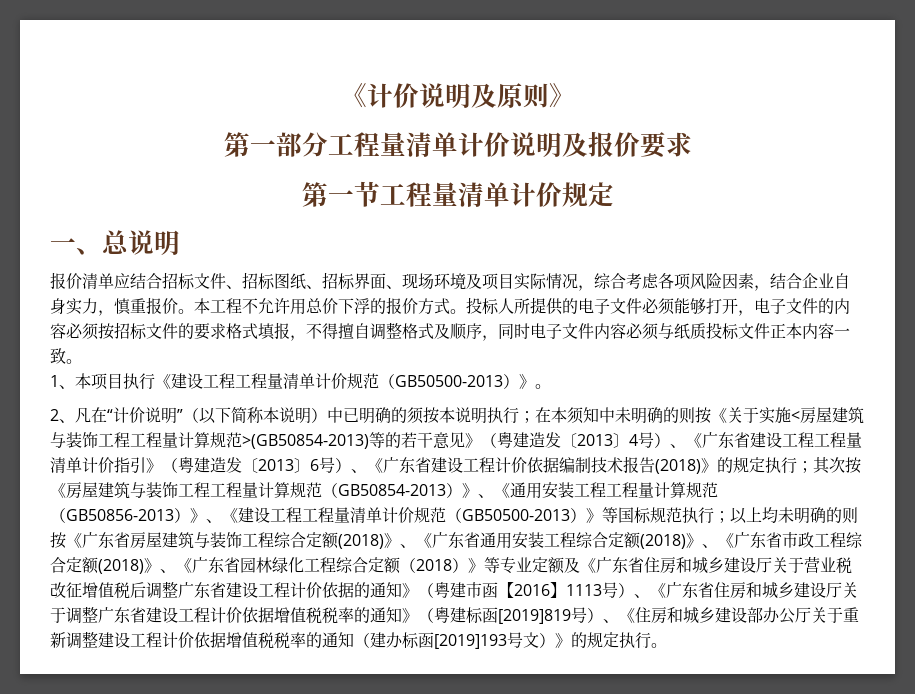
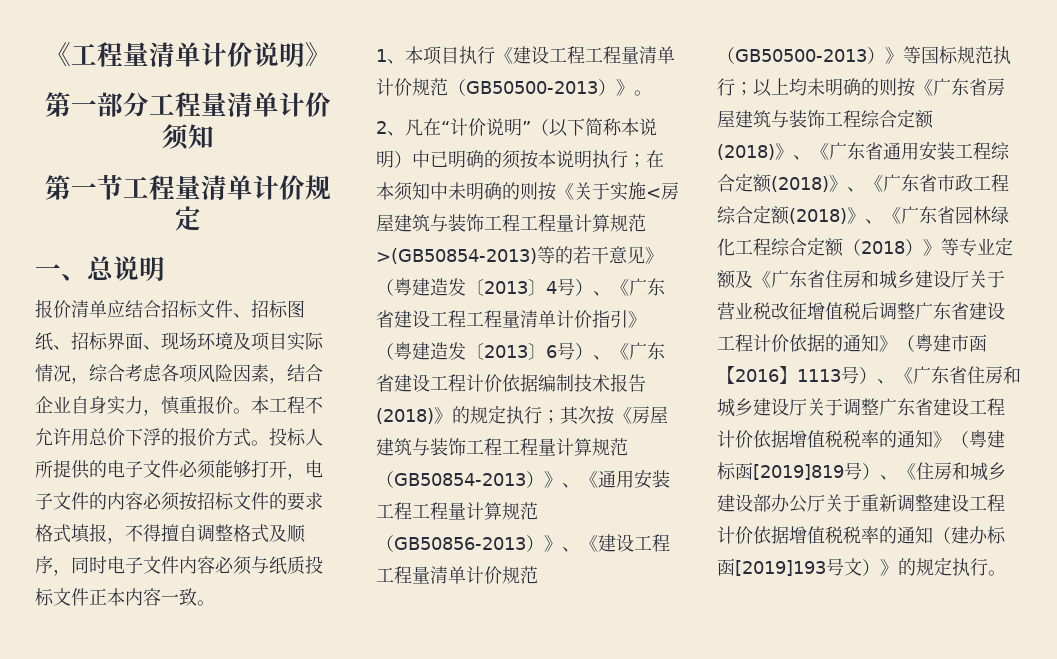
[340,83,549,108] 《计价说明及原则 -> [44,42,305,67] 《工程量清单计价说明
[509,132,692,158] 说明及报价要求 -> [161,124,214,150] 须知

